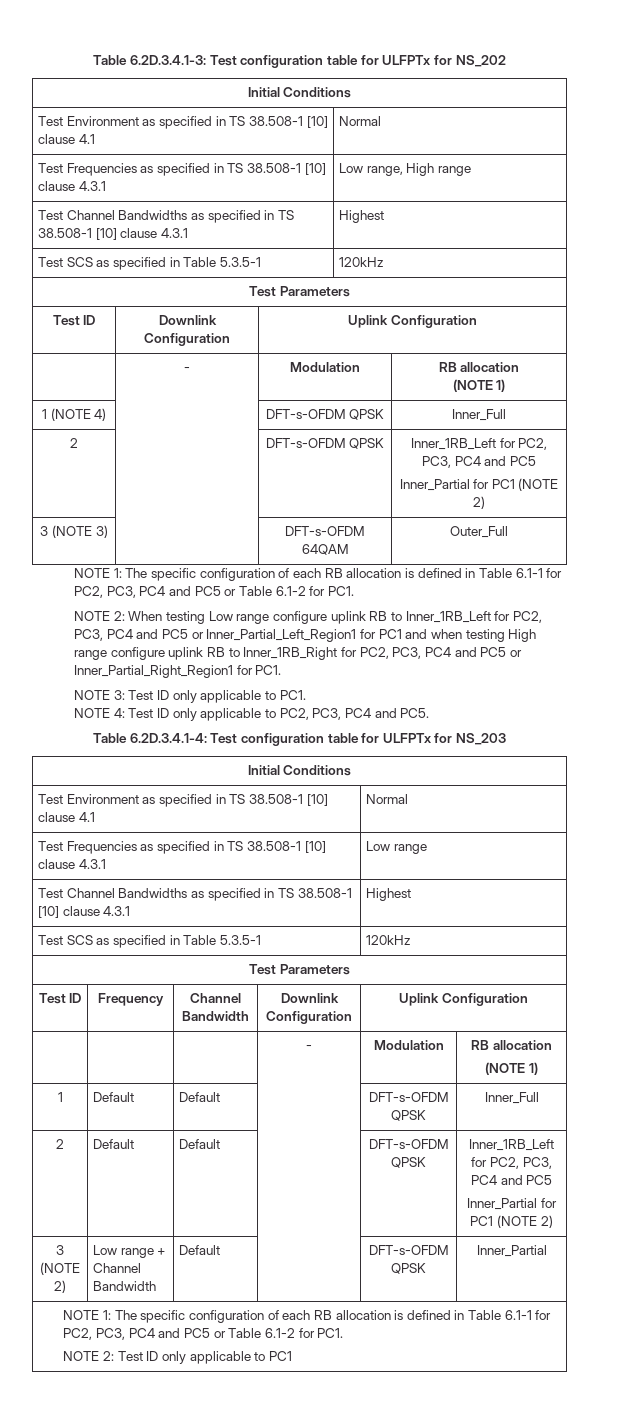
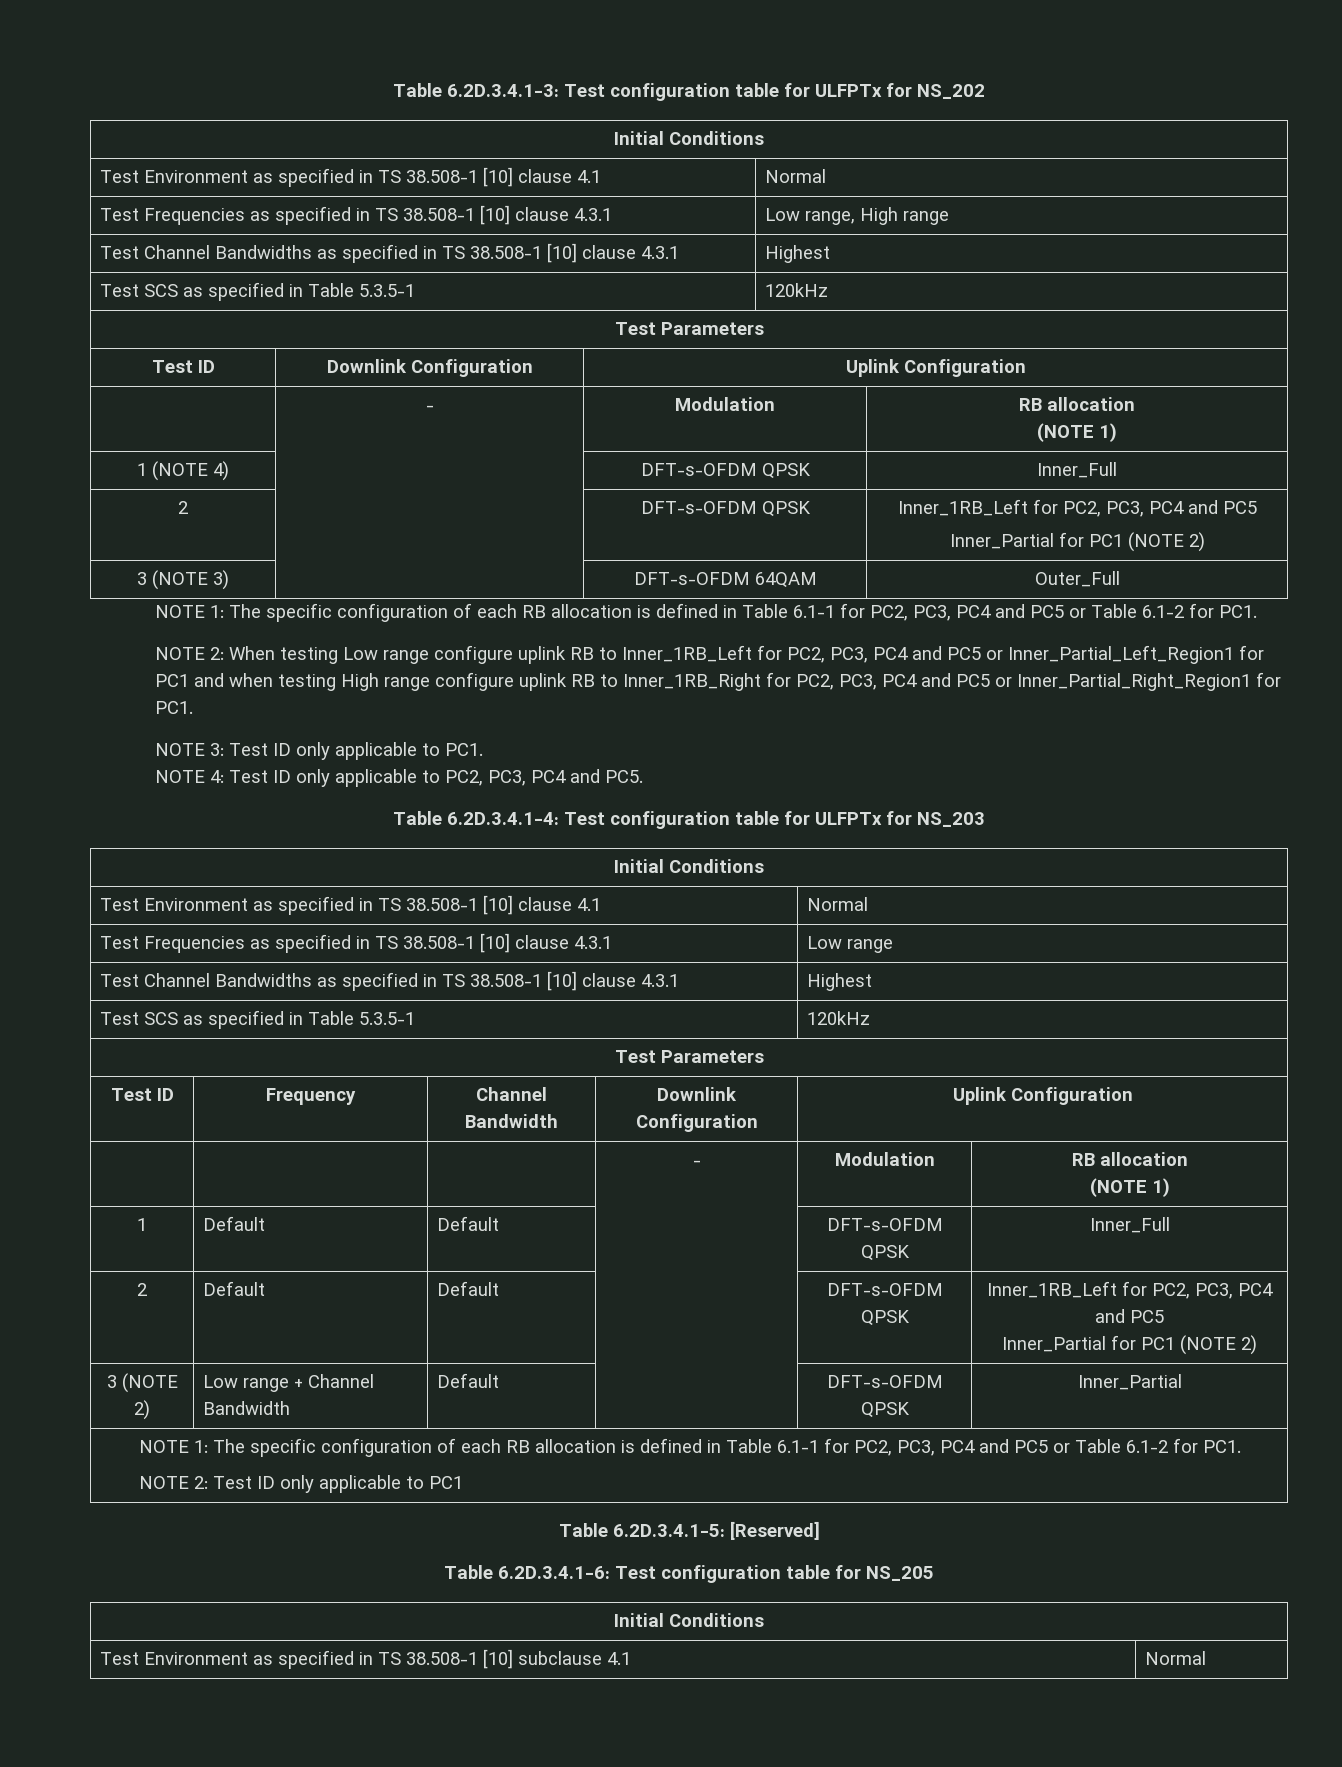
(292, 1356) none -> [558,1521,820,1540] [444,1565,934,1583] [614,1613,764,1627] [99,1649,631,1669] [1144,1651,1206,1665] // Table 6.2D.3.4.1-5: [Reserved] // Table 6.2D.3.4.1-6: Test configuration table for NS_205 // Initial Conditions // Test Environment as specified in TS 38.508-1 [10] subclause 4.1 | Normal

